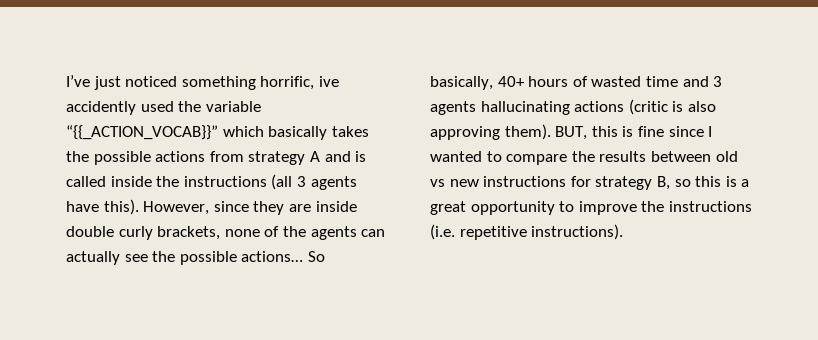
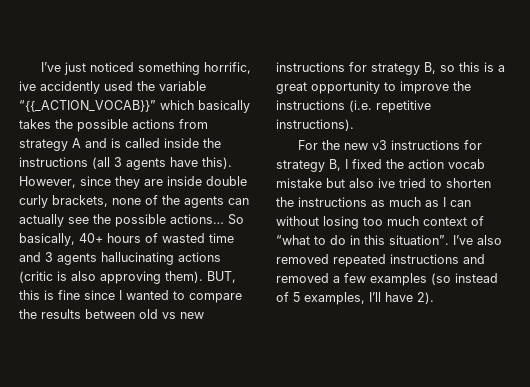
(624, 232) none -> [298,140,483,150] [276,159,485,172] [276,178,491,188] [276,197,471,207] [276,216,484,229] [276,235,502,245] [276,254,485,267] [276,273,498,286] [276,292,434,305] // For the new v3 instructions for strategy B, I fixed the action vocab mistake but also ive tried to shorten the instructions as much as I can without losing too much context of “what to do in this situation”. I’ve also removed repeated instructions and removed a few examples (so instead of 5 examples, I’ll have 2).

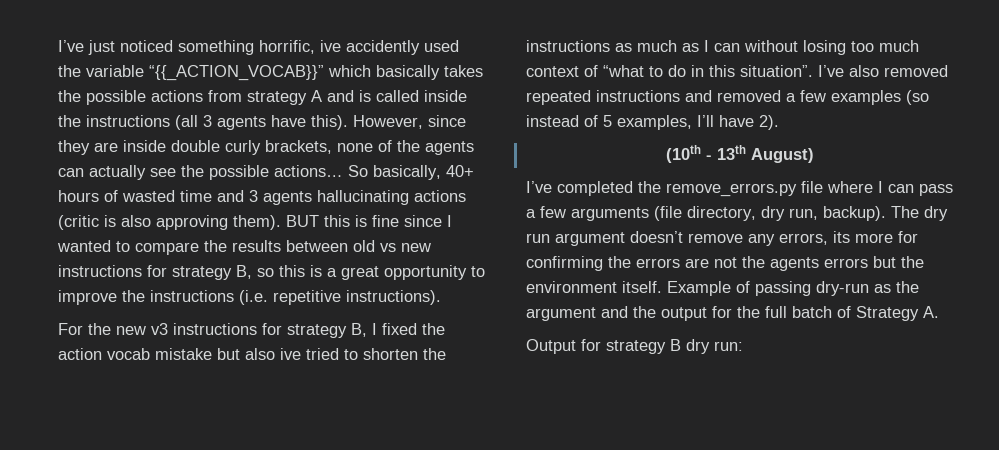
[207,271,236,283] BUT, -> [286,215,319,227] BUT
(434, 298) none -> [665,145,814,163] [526,181,953,197] [526,206,948,221] [526,231,918,246] [526,256,924,271] [526,281,919,296] [526,306,939,321] [526,339,743,354] // (10th - 13th August) // I’ve completed the remove_errors.py file where I can pass a few arguments (file directory, dry run, backup). The dry run argument doesn’t remove any errors, its more for confirming the errors are not the agents errors but the environment itself. Example of passing dry-run as the argument and the output for the full batch of Strategy A. // Output for strategy B dry run:

